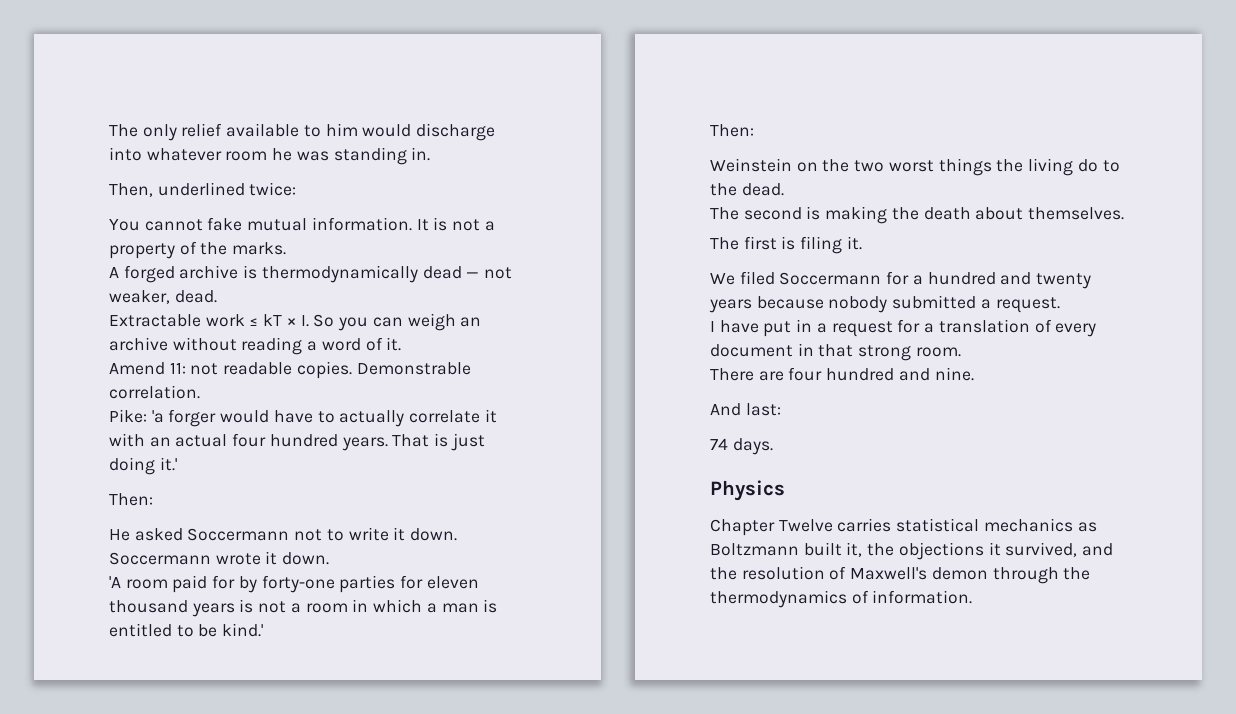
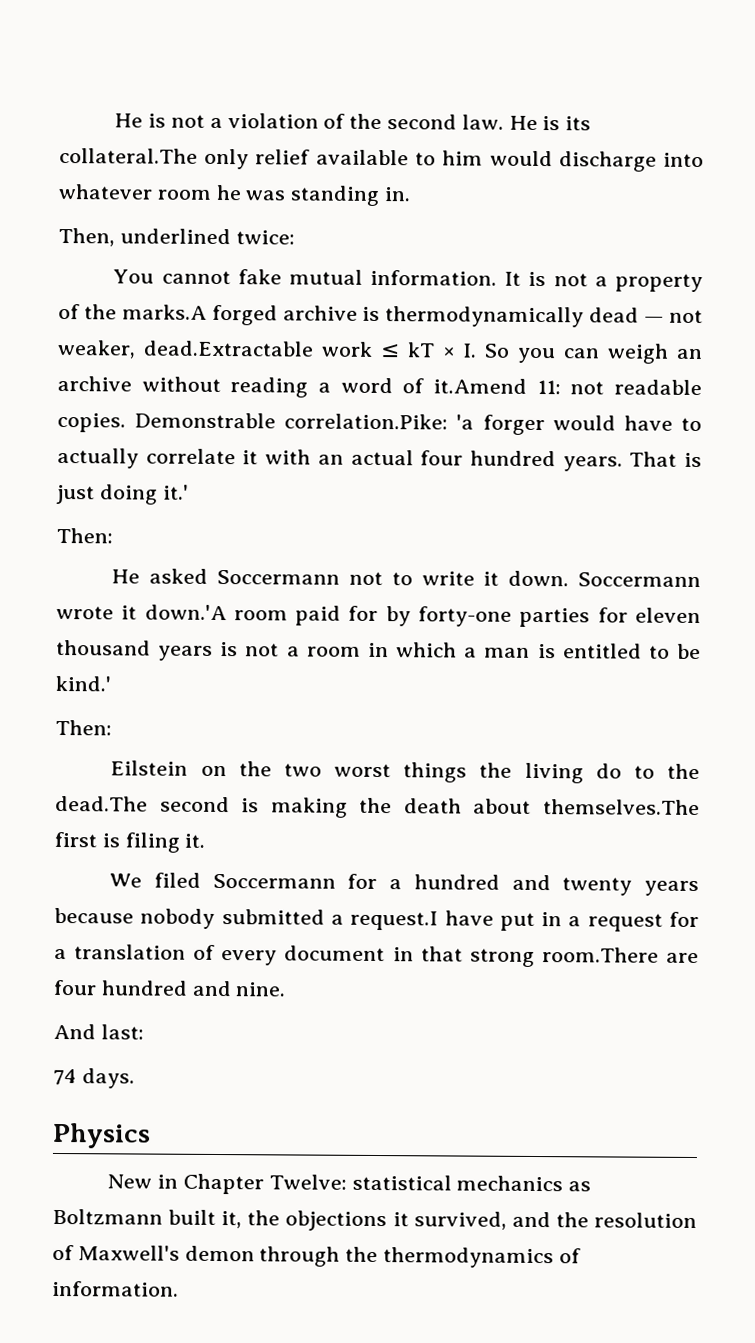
[109,124,138,137] The -> [114,113,592,131] [59,147,198,164] He is not a violation of the second law. He is its collateral.The
[232,242,287,255] [109,267,119,278] marks. // A -> [121,304,207,320] marks.A
[174,290,217,303] [109,314,201,327] dead. // Extractable -> [142,340,314,357] dead.Extractable
[386,337,402,351] [109,362,165,375] it. // Amend -> [433,378,527,394] it.Amend
[109,385,200,399] [109,409,147,423] correlation. // Pike: -> [284,413,449,430] correlation.Pike:
[282,552,330,565] [109,576,121,588] down. // 'A -> [144,604,227,621] down.'A
[710,158,792,172] Weinstein -> [110,760,189,776] Eilstein
[741,183,784,196] [710,207,739,220] dead. // The -> [55,795,148,812] dead.The
[1028,207,1125,220] [710,237,739,250] themselves. // The -> [543,799,701,816] themselves.The
[995,297,1060,313] [710,321,715,332] request. // I -> [350,910,439,931] request.I
[915,347,961,357] [710,368,754,381] room. // There -> [541,947,659,963] room.There
[710,518,892,536] Chapter Twelve carries -> [107,1173,347,1195] New in Chapter Twelve:

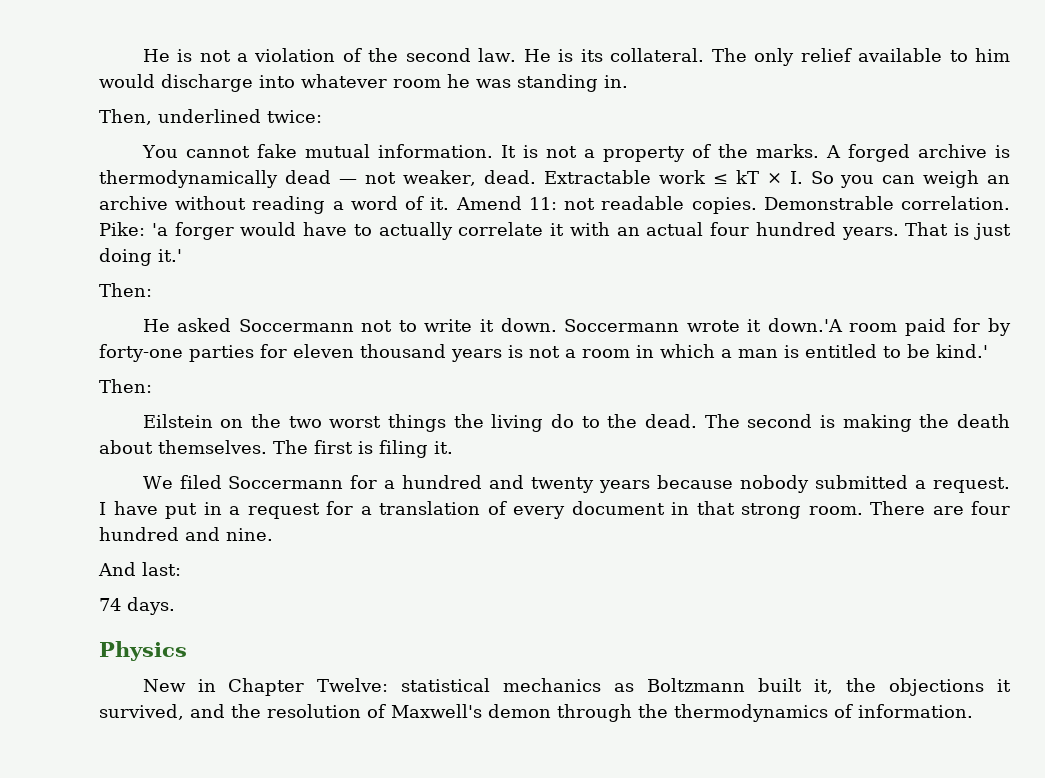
[59,147,198,164] collateral.The -> [610,48,747,62] collateral. The
[121,304,207,320] marks.A -> [755,144,841,158] marks. A
[142,340,314,357] dead.Extractable -> [484,170,652,184] dead. Extractable
[433,378,527,394] it.Amend -> [430,196,522,210] it. Amend
[284,413,449,430] correlation.Pike: -> [901,196,1011,210] [99,222,145,236] correlation. Pike:
[55,795,148,812] dead.The -> [644,414,740,428] dead. The
[543,799,701,816] themselves.The -> [158,440,308,454] themselves. The
[350,910,439,931] request.I -> [933,477,1011,493] [99,502,106,515] request. I
[541,947,659,963] room.There -> [808,501,925,515] room. There

